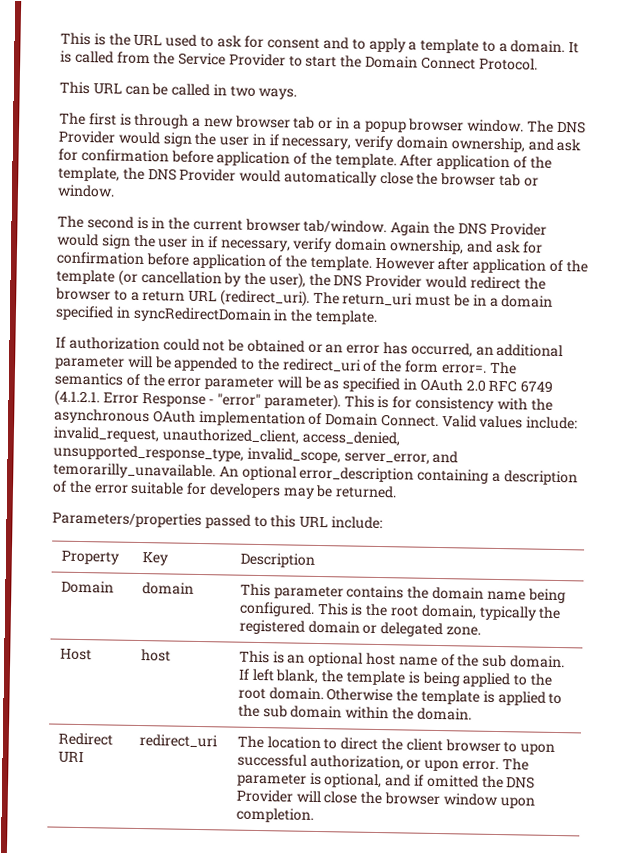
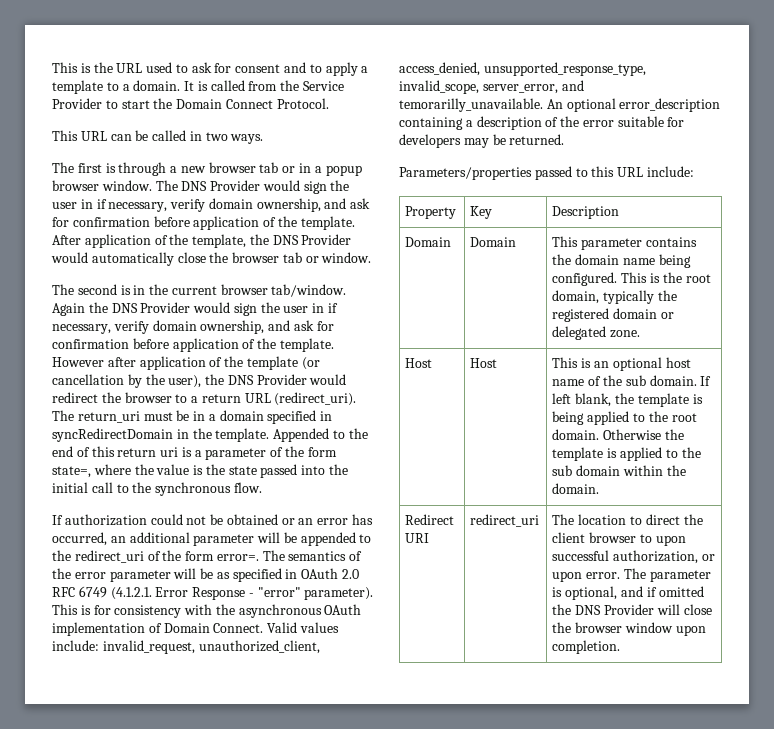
(378, 317) none -> [273,428,368,442] [52,446,337,460] [52,464,349,478] [52,482,262,496] Appended to the end of this return uri is a parameter of the form state=, where the value is the state passed into the initial call to the synchronous flow.
[141,582,194,595] domain -> [470,237,517,247] Domain
[140,649,171,662] host -> [470,358,498,368] Host

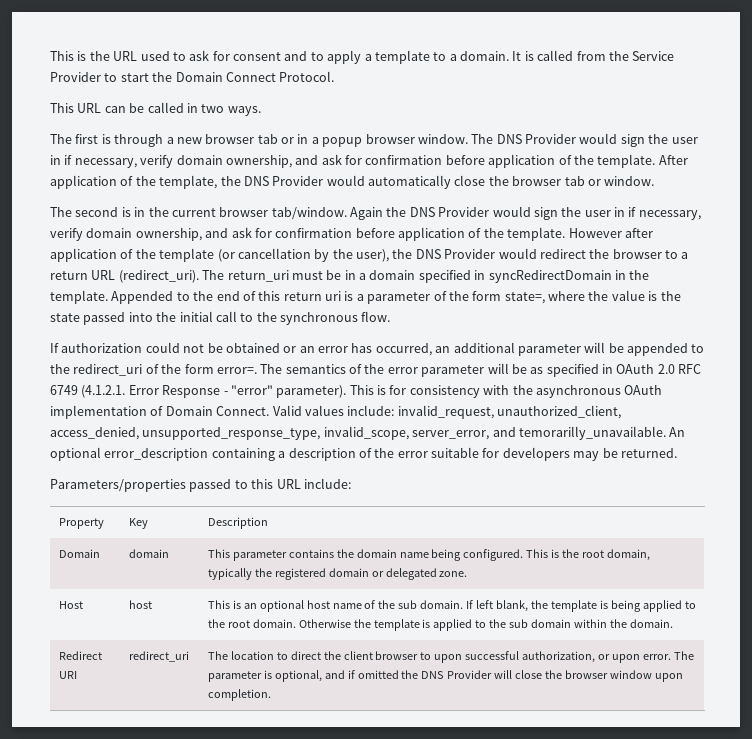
[470,237,517,247] Domain -> [128,549,169,558] domain
[470,358,498,368] Host -> [128,600,152,609] host

